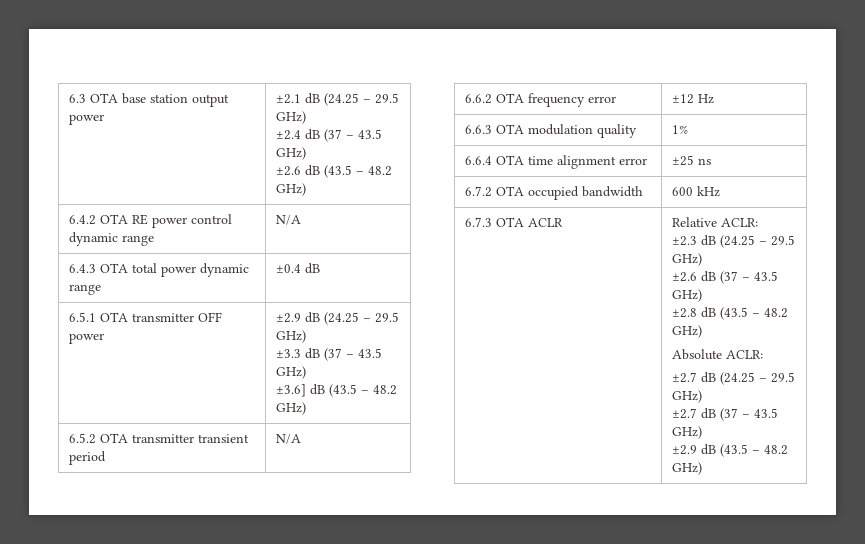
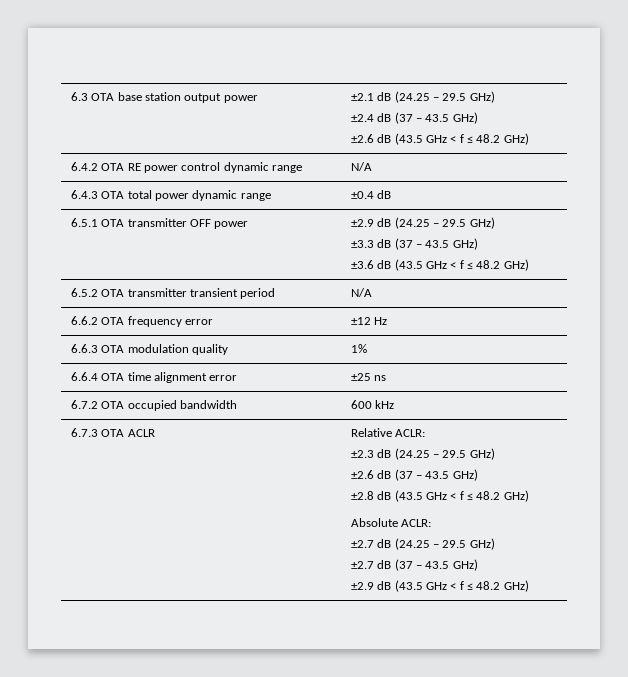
[356,171,365,175] – -> [425,134,474,143] GHz < f ≤
[276,384,370,397] ±3.6] dB (43.5 – -> [350,259,474,271] ±3.6 dB (43.5 GHz < f ≤
[752,313,761,317] – -> [425,491,474,500] GHz < f ≤
[752,450,761,454] – -> [425,581,474,590] GHz < f ≤

